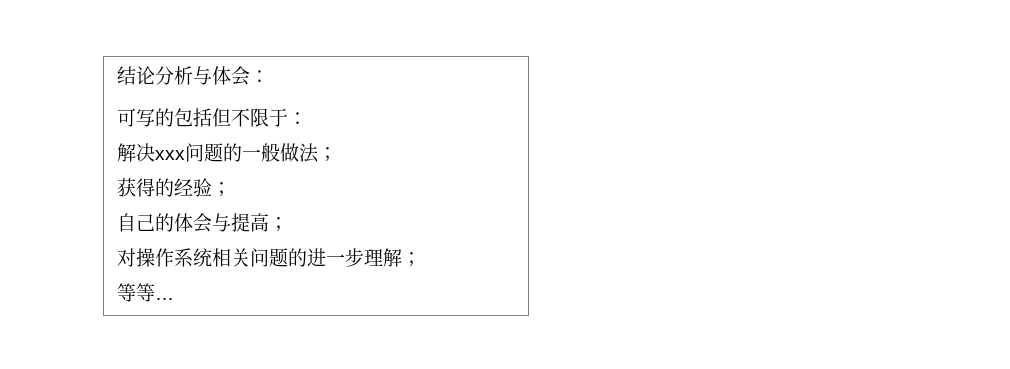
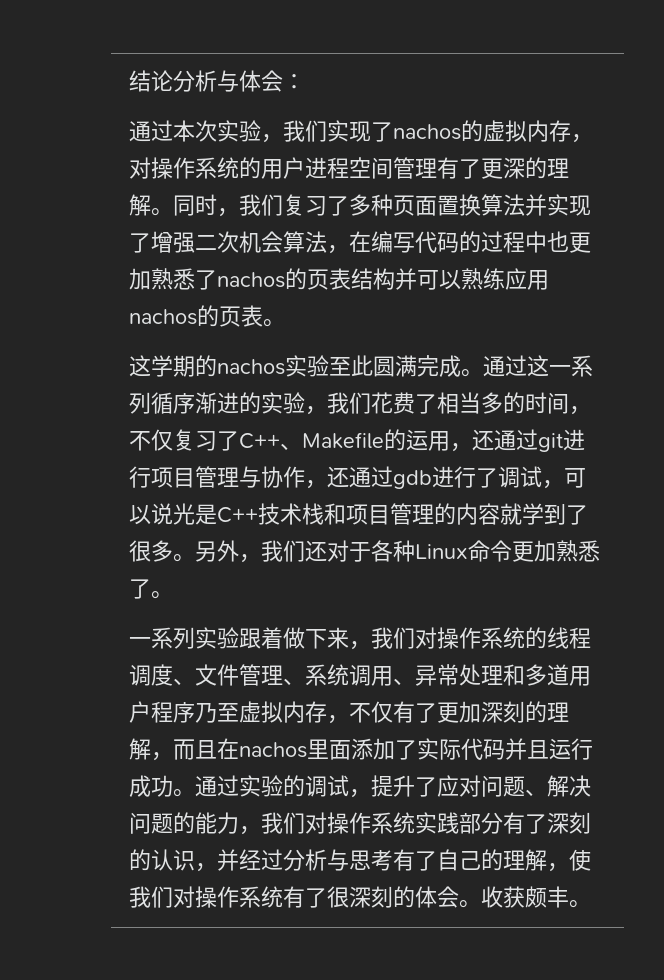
[116,108,307,127] [116,143,337,163] [116,178,231,197] [116,213,288,233] [116,248,421,267] [116,283,174,302] 可写的包括但不限于： // 解决xxx问题的一般做法； // 获得的经验； // 自己的体会与提高； // 对操作系统相关问题的进一步理解； // 等等… -> [128,120,593,143] [128,157,569,179] [128,194,591,217] [128,231,591,254] [128,268,549,290] [128,305,285,327] [128,355,593,377] [128,392,591,415] [128,429,585,452] [128,466,586,489] [128,503,588,525] [128,540,600,563] [128,579,173,599] [128,627,591,650] [128,664,591,686] [128,701,569,724] [128,738,593,761] [128,775,591,798] [128,812,591,835] [128,849,591,872] [128,886,591,908] 通过本次实验，我们实现了nachos的虚拟内存，对操作系统的用户进程空间管理有了更深的理解。同时，我们复习了多种页面置换算法并实现了增强二次机会算法，在编写代码的过程中也更加熟悉了nachos的页表结构并可以熟练应用nachos的页表。 // 这学期的nachos实验至此圆满完成。通过这一系列循序渐进的实验，我们花费了相当多的时间，不仅复习了C++、Makefile的运用，还通过git进行项目管理与协作，还通过gdb进行了调试，可以说光是C++技术栈和项目管理的内容就学到了很多。另外，我们还对于各种Linux命令更加熟悉了。 // 一系列实验跟着做下来，我们对操作系统的线程调度、文件管理、系统调用、异常处理和多道用户程序乃至虚拟内存，不仅有了更加深刻的理解，而且在nachos里面添加了实际代码并且运行成功。通过实验的调试，提升了应对问题、解决问题的能力，我们对操作系统实践部分有了深刻的认识，并经过分析与思考有了自己的理解，使我们对操作系统有了很深刻的体会。收获颇丰。

